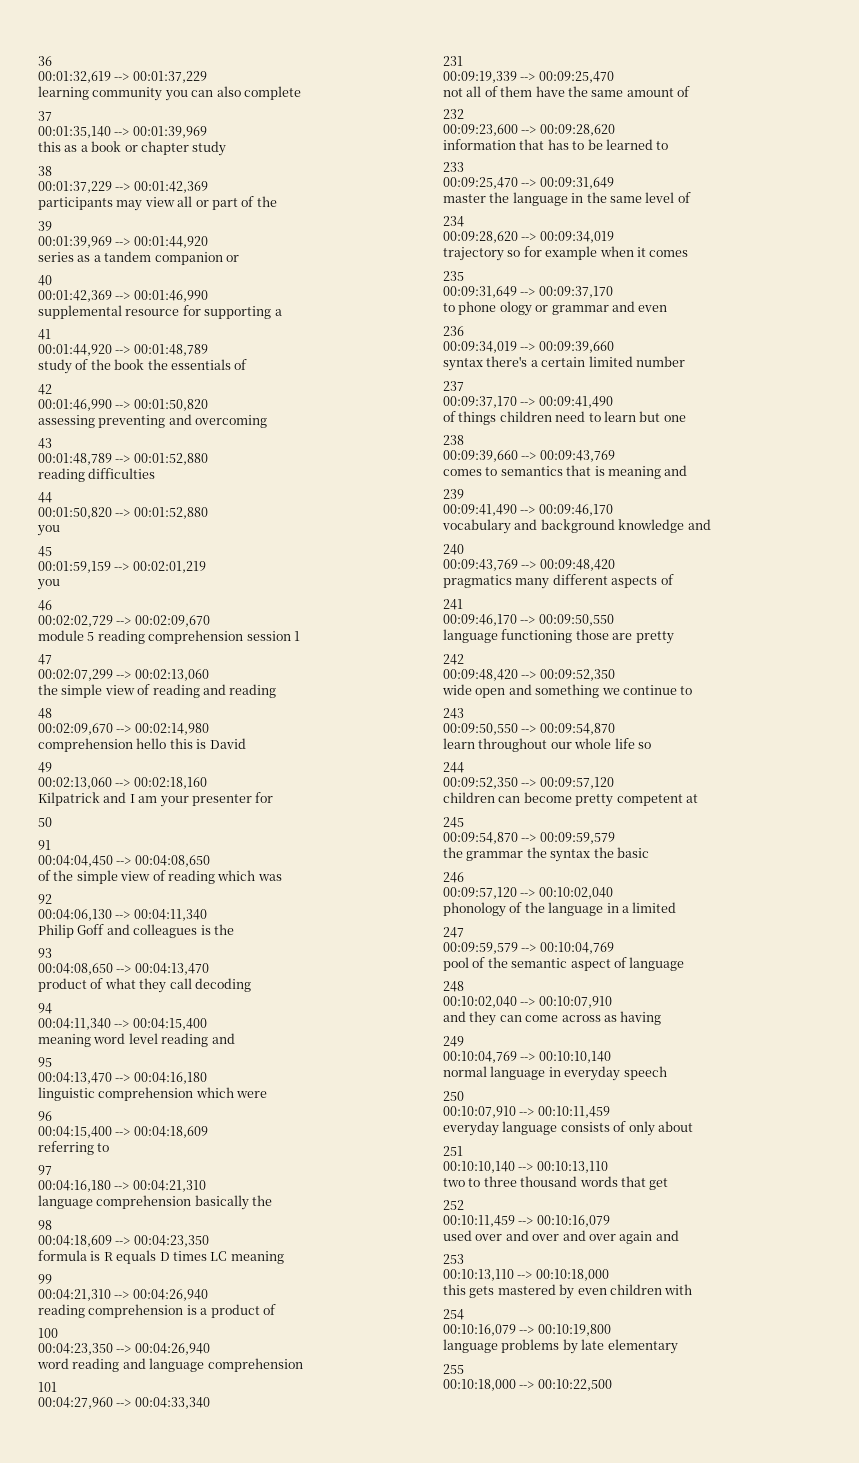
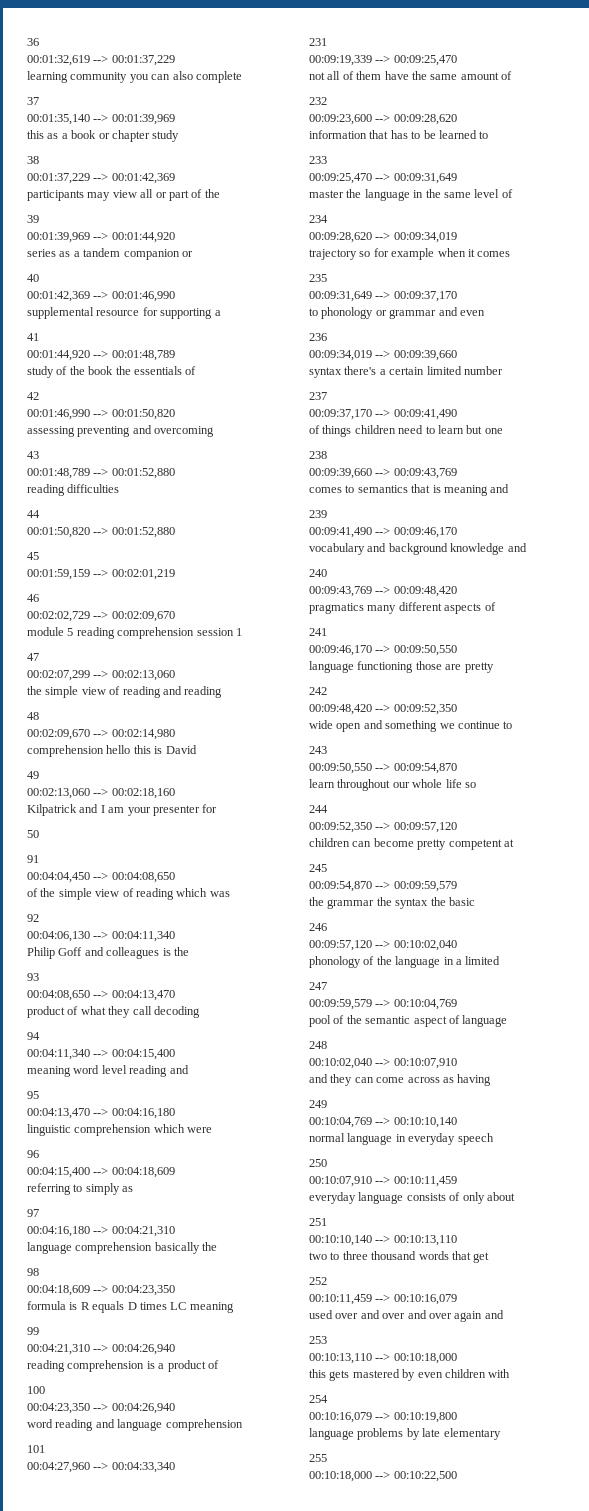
[37,525,60,536] // you -> (175, 532) none
[37,579,60,590] // you -> (175, 574) none
(110, 1147) none -> [85,1183,134,1195] simply as
[458,301,532,316] phone ology -> [321,307,374,319] phonology

